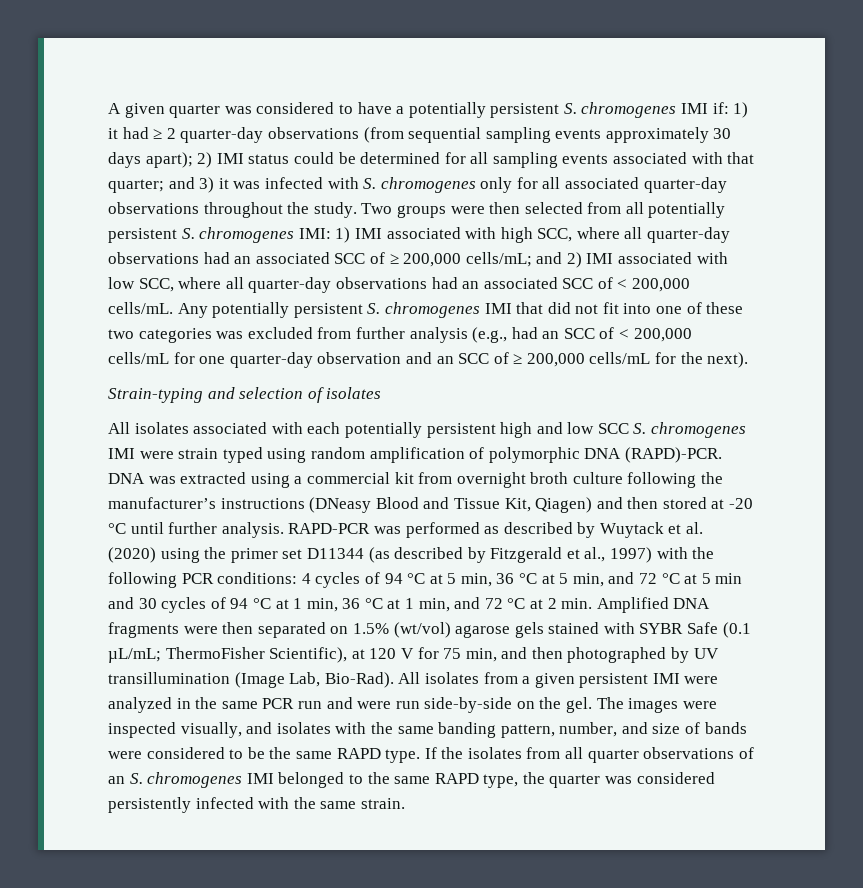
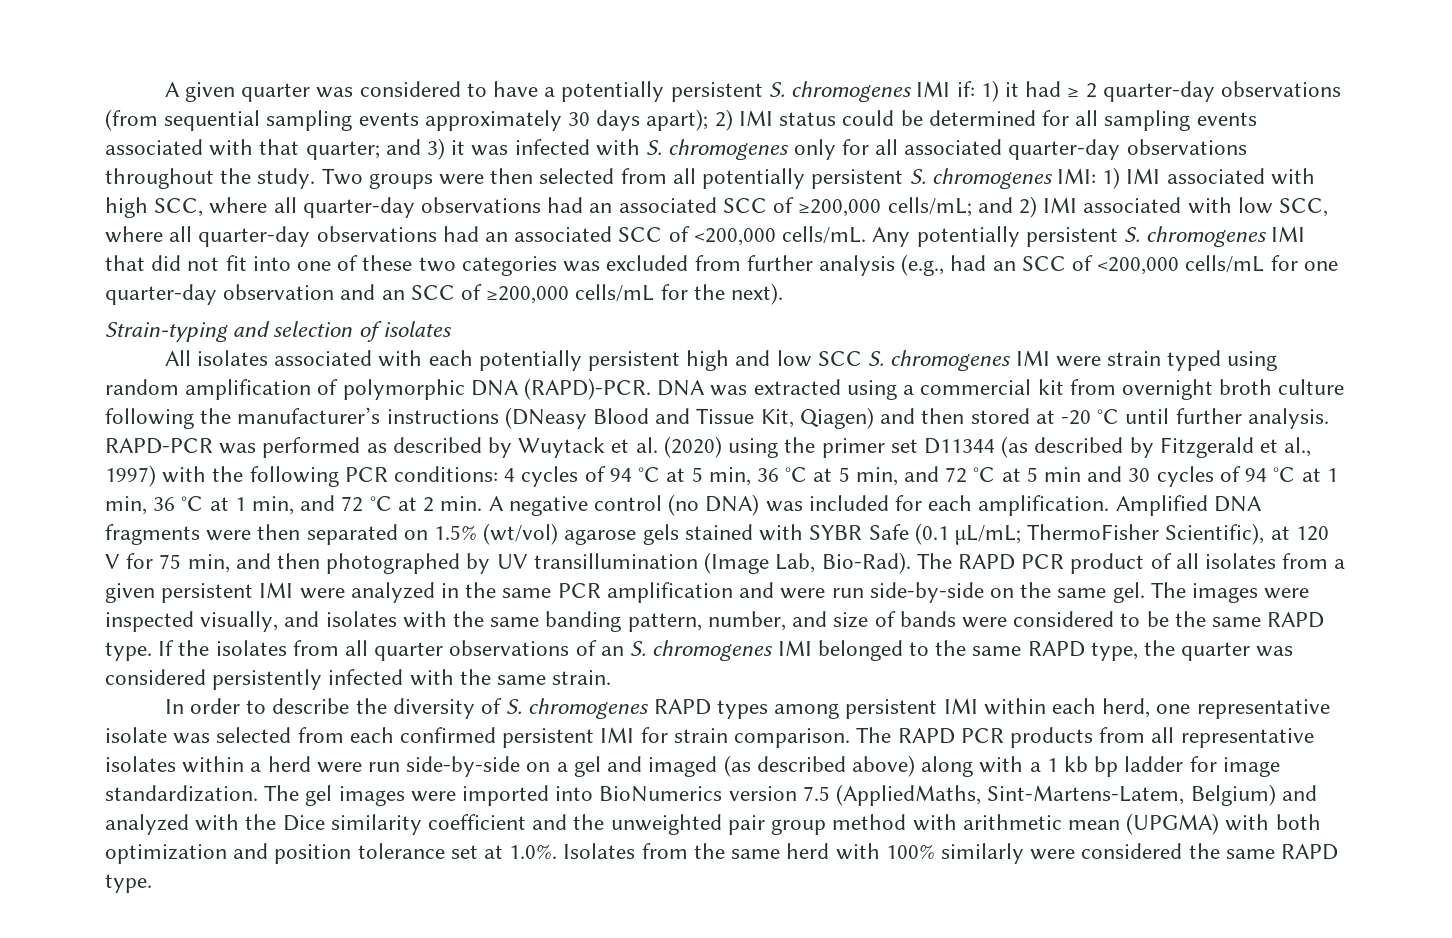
[389,253,462,267] ≥ 200,000 -> [798,199,882,217] ≥200,000
[617,278,691,292] < 200,000 -> [693,228,776,246] <200,000
[619,328,692,342] < 200,000 -> [1097,257,1180,275] <200,000
[513,353,585,367] ≥ 200,000 -> [486,286,570,304] ≥200,000
(593, 603) none -> [488,494,1110,516] A negative control (no DNA) was included for each amplification.
[398,672,421,684] All -> [916,553,1199,574] The RAPD PCR product of all
[297,701,322,709] run -> [606,582,733,603] amplification
(562, 703) none -> [1057,588,1107,598] same
(405, 803) none -> [164,698,1330,719] [105,727,1314,748] [105,755,1280,777] [105,784,1317,806] [105,813,1321,835] [105,843,1338,864] [105,874,152,893] // In order to describe the diversity of S. chromogenes RAPD types among persistent IMI within each herd, one representative isolate was selected from each confirmed persistent IMI for strain comparison. The RAPD PCR products from all representative isolates within a herd were run side-by-side on a gel and imaged (as described above) along with a 1 kb bp ladder for image standardization. The gel images were imported into BioNumerics version 7.5 (AppliedMaths, Sint-Martens-Latem, Belgium) and analyzed with the Dice similarity coefficient and the unweighted pair group method with arithmetic mean (UPGMA) with both optimization and position tolerance set at 1.0%. Isolates from the same herd with 100% similarly were considered the same RAPD type.

